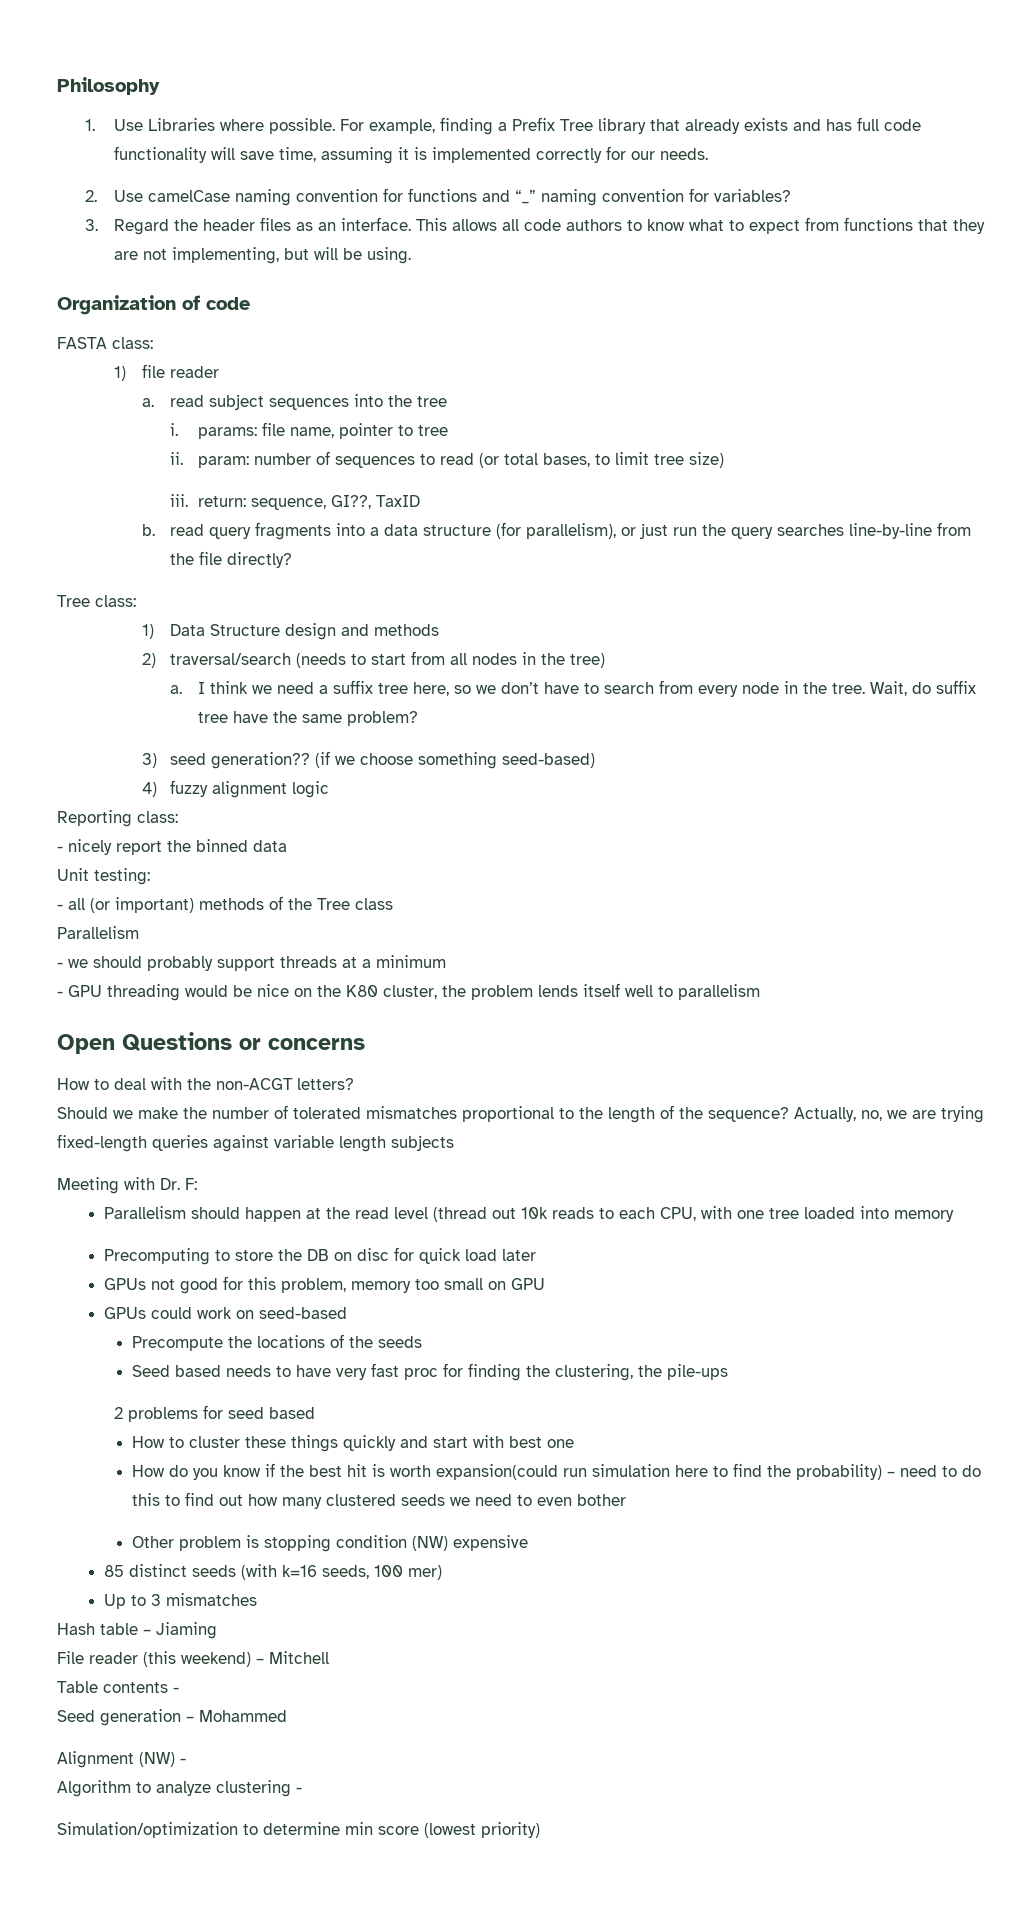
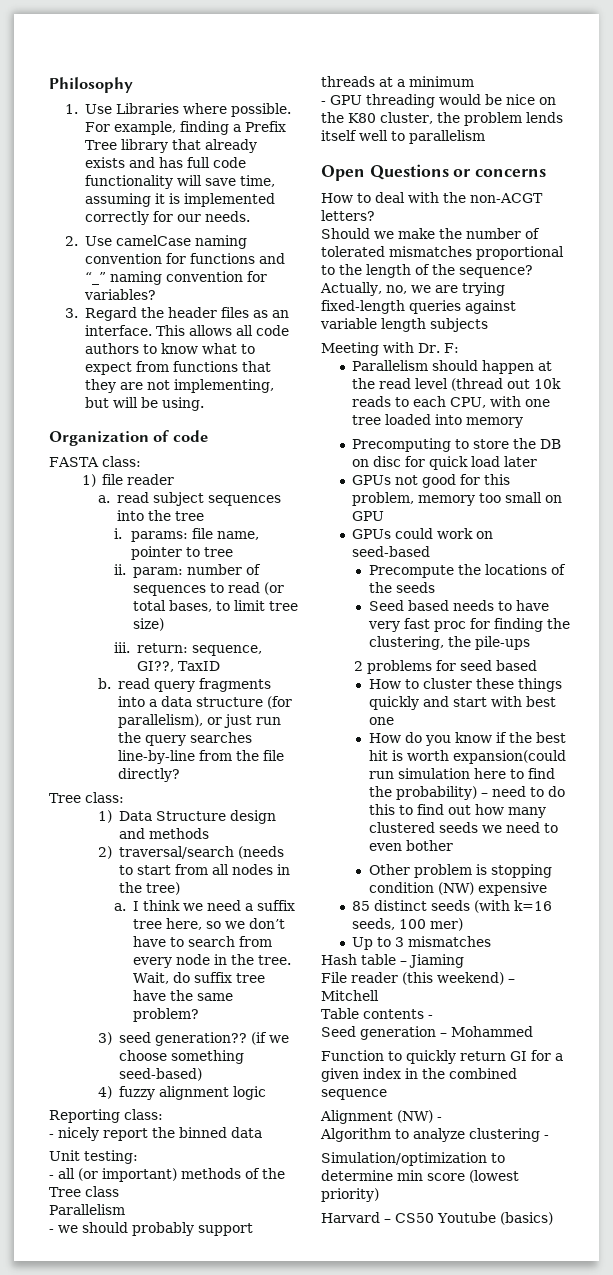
(287, 1716) none -> [321,1050,563,1064] [321,1068,517,1082] [321,1089,387,1100] // Function to quickly return GI for a given index in the combined sequence
(540, 1830) none -> [321,1212,553,1225] // Harvard – CS50 Youtube (basics)

